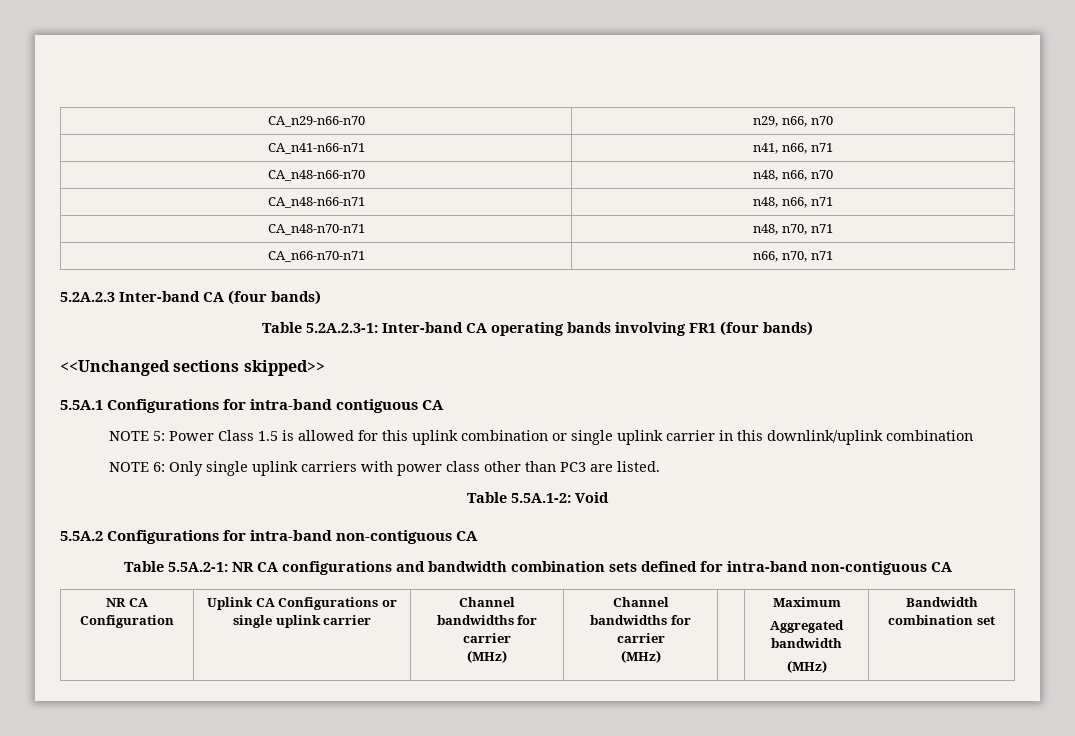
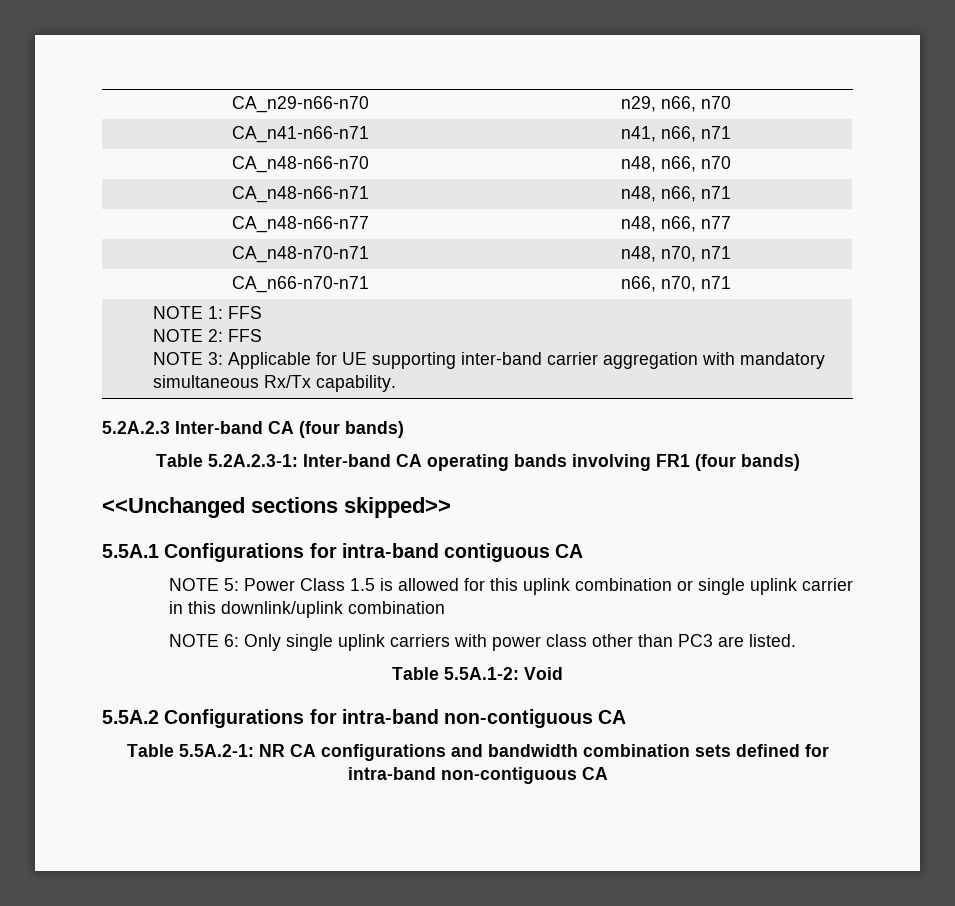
(833, 201) none -> [232,216,369,233] [620,216,731,232] // CA_n48-n66-n77 | n48, n66, n77
(833, 255) none -> [153,306,263,319] [153,329,263,342] [153,352,826,369] [153,375,397,392] // NOTE 1: FFS // NOTE 2: FFS // NOTE 3: Applicable for UE supporting inter-band carrier aggregation with mandatory simultaneous Rx/Tx capability.
[106,598,148,607] [80,615,174,628] [207,597,397,610] [232,615,372,628] [459,597,515,607] [436,615,538,625] [463,633,511,643] [467,650,507,663] [612,597,669,607] [590,615,691,625] [616,633,665,643] [620,650,661,663] [772,597,841,607] [770,620,844,633] [771,638,842,648] [786,660,827,673] [905,597,978,607] [888,615,995,625] // NR CA Configuration | Uplink CA Configurations or single uplink carrier | Channel bandwidths for carrier // (MHz) | Channel bandwidths for carrier // (MHz) | | Maximum // Aggregated bandwidth // (MHz) | Bandwidth combination set -> (608, 773) none

